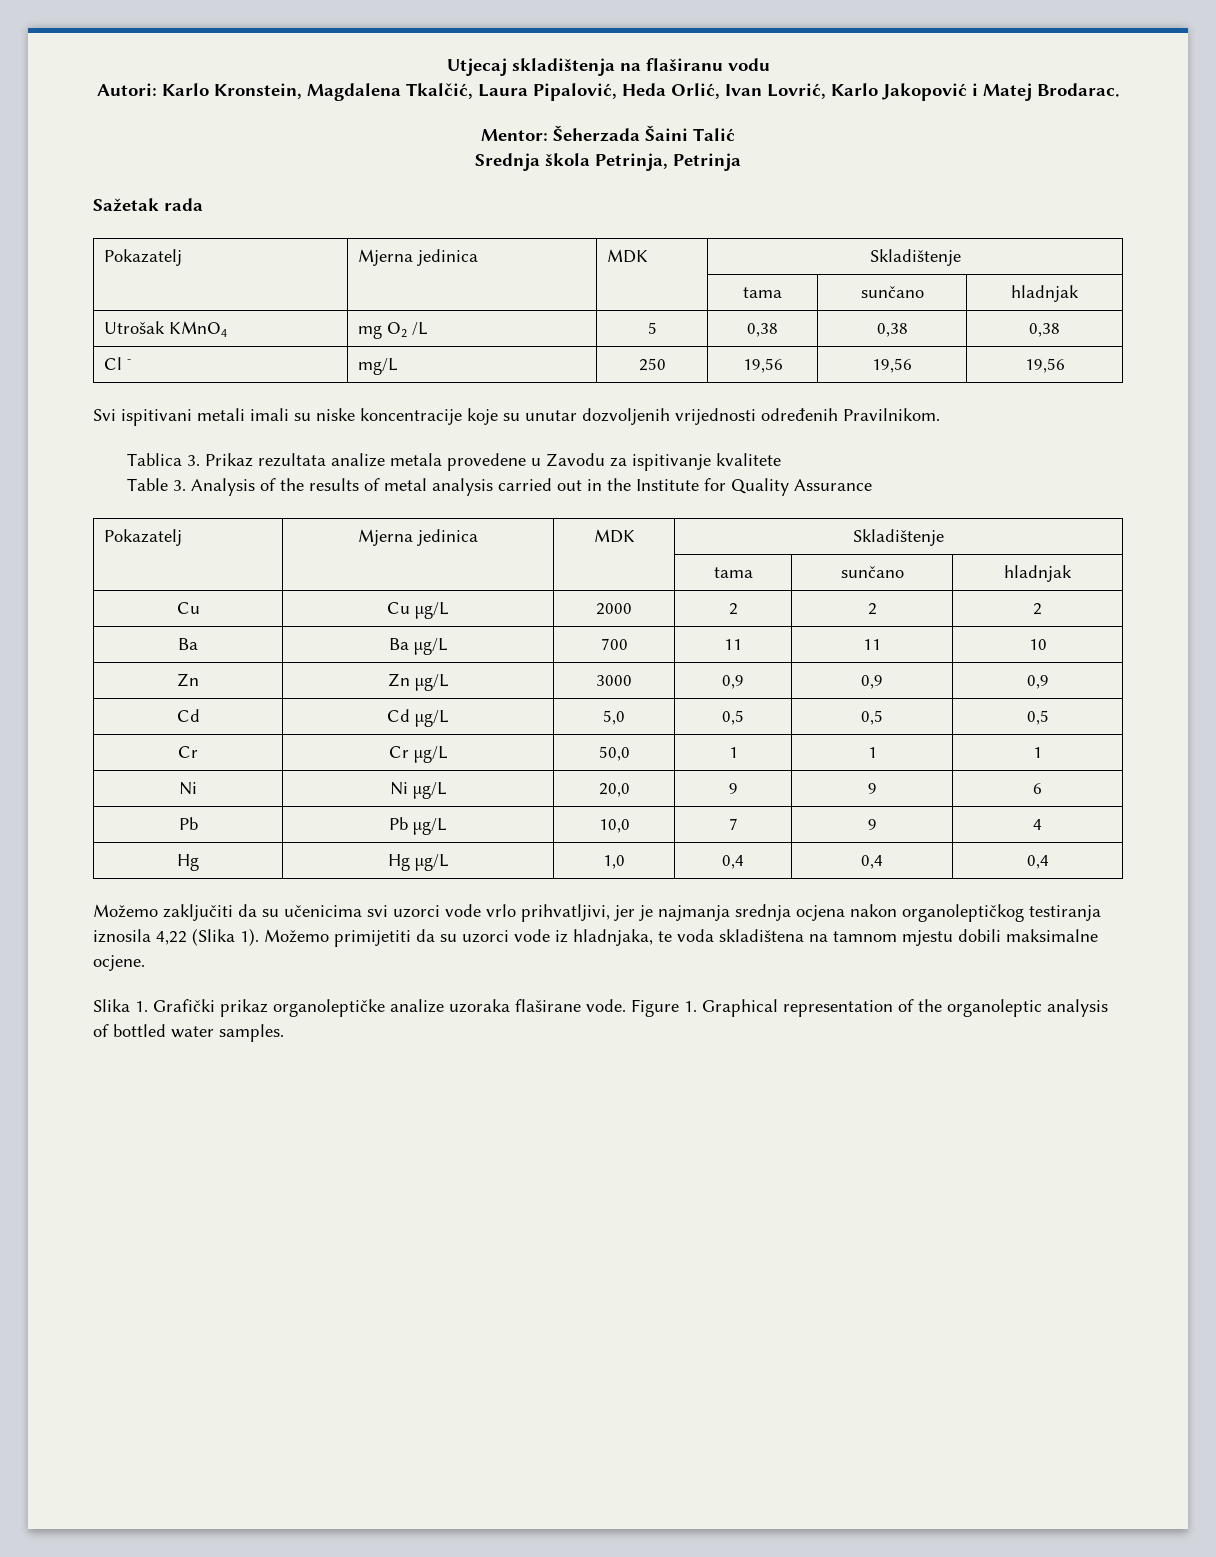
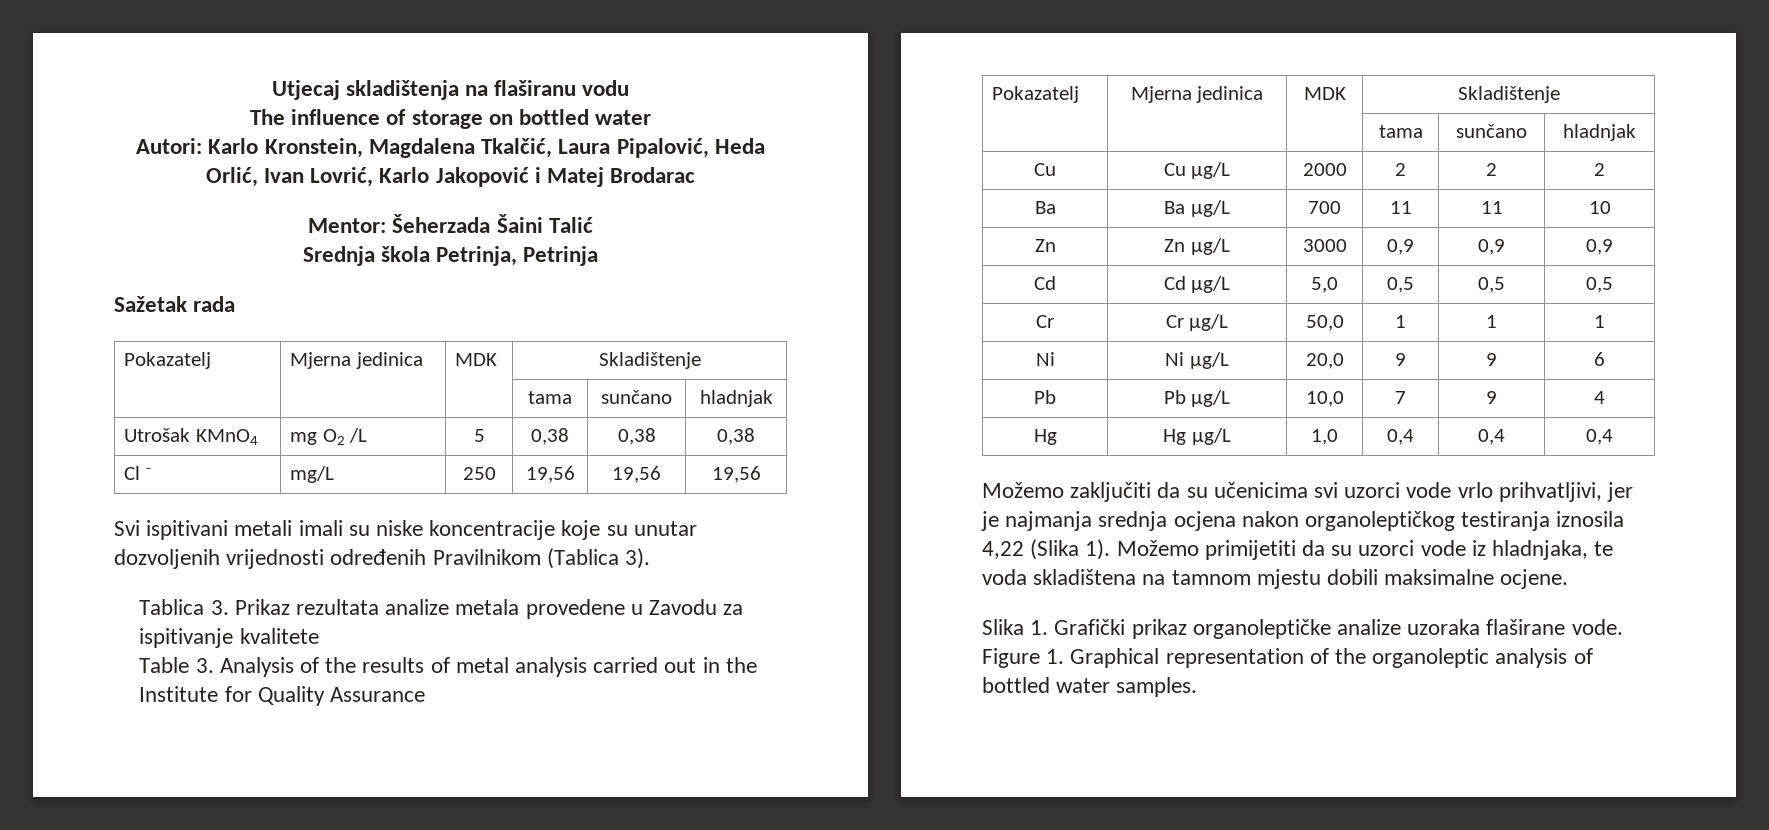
(770, 64) none -> [249,109,652,129] // The influence of storage on bottled water
[1036,83,1120,97] Brodarac. -> [610,167,696,183] Brodarac
[843,408,940,421] Pravilnikom. -> [432,548,651,569] Pravilnikom (Tablica 3).

